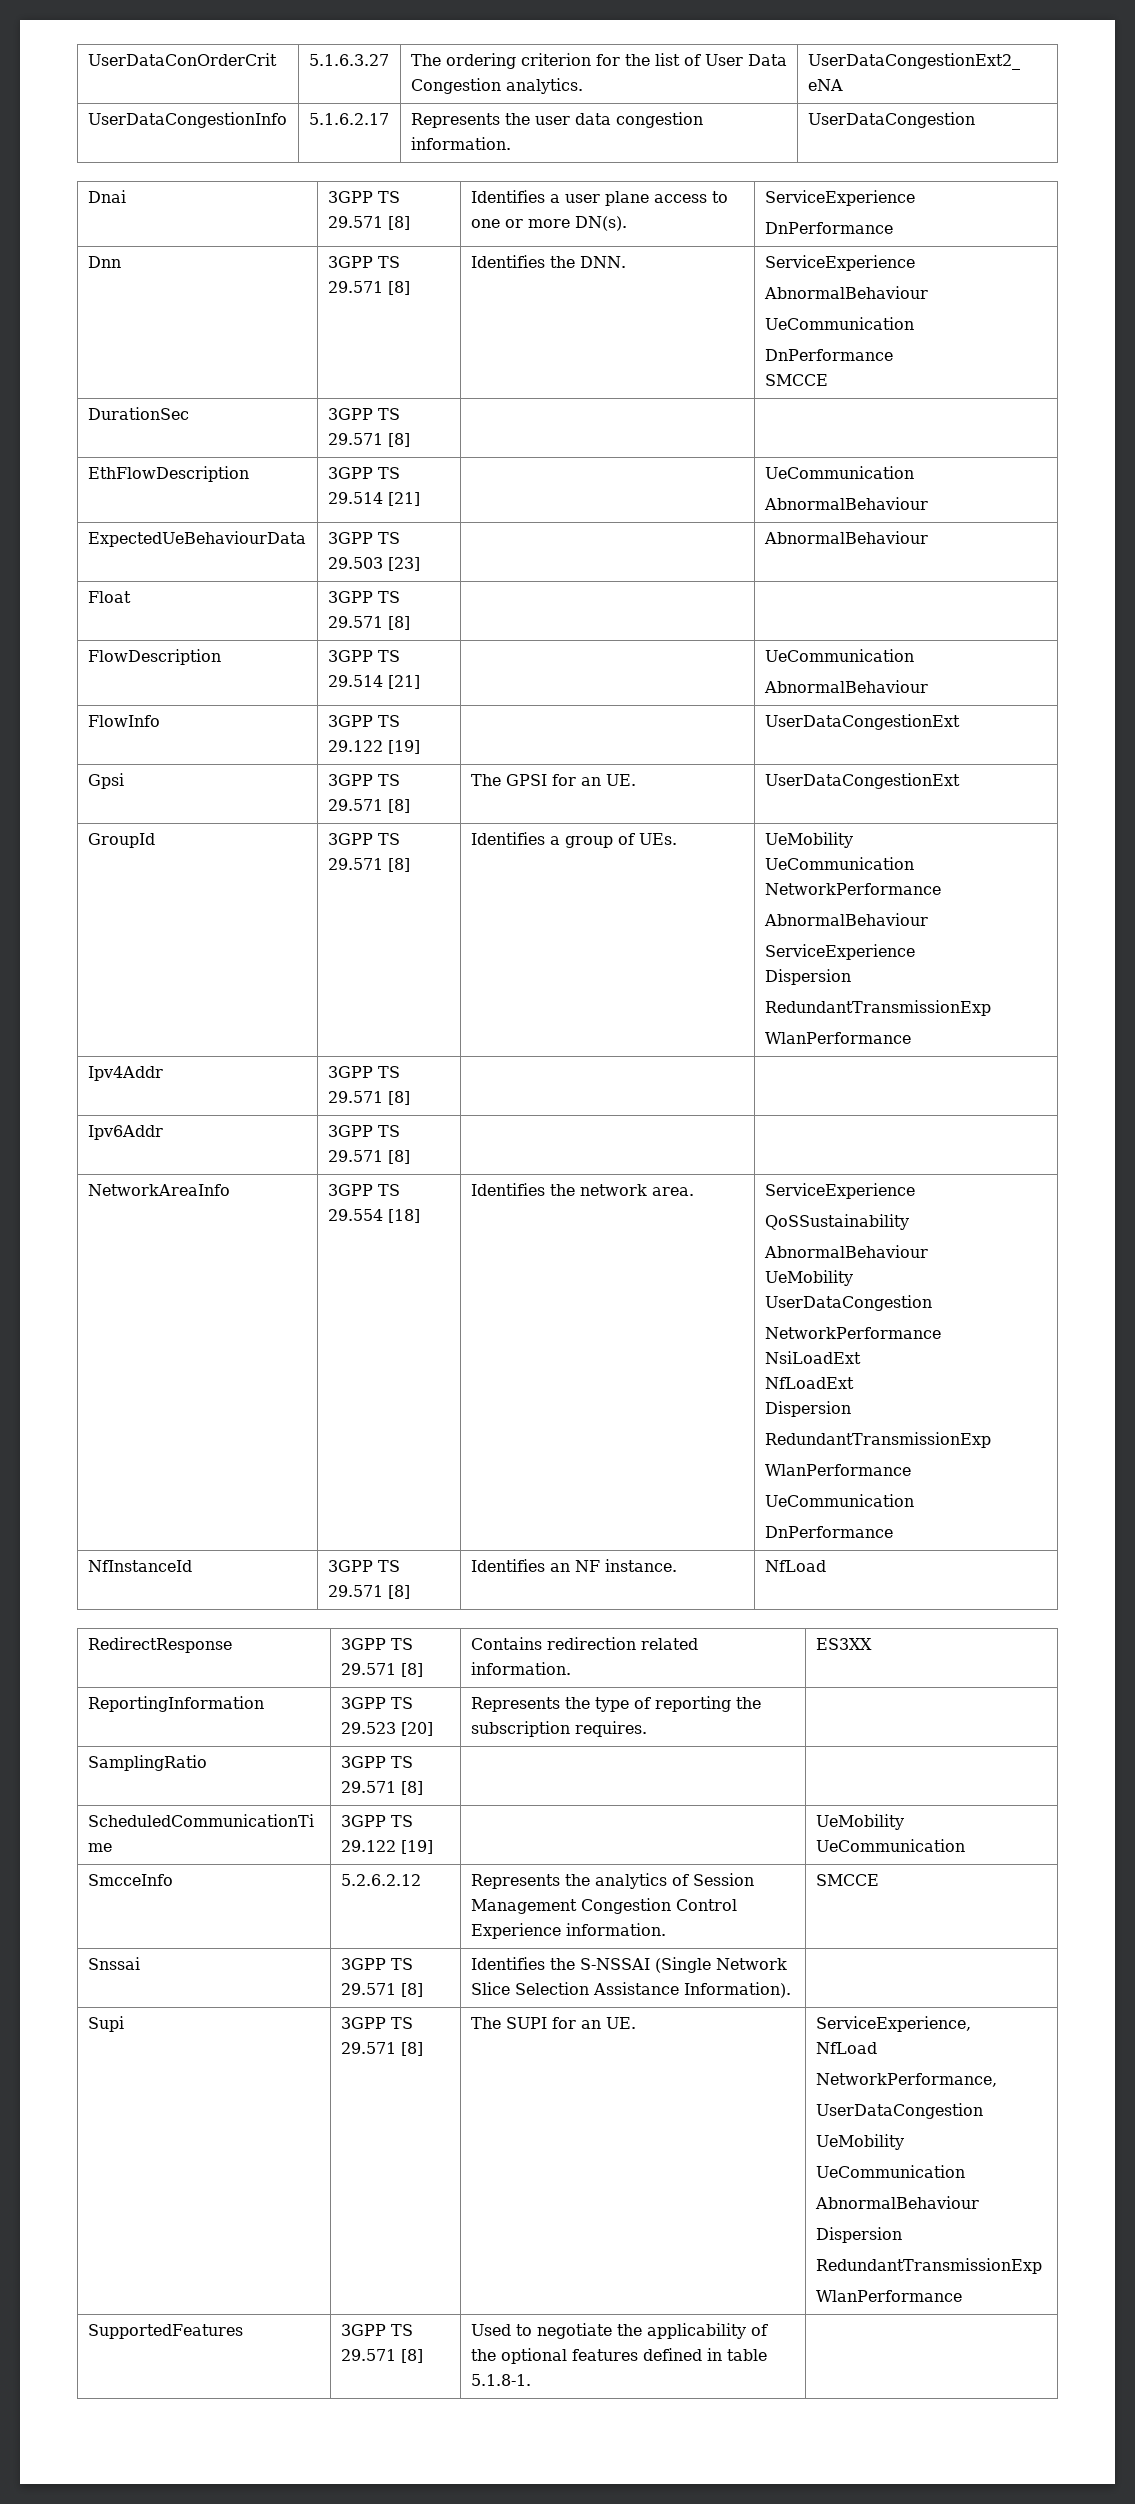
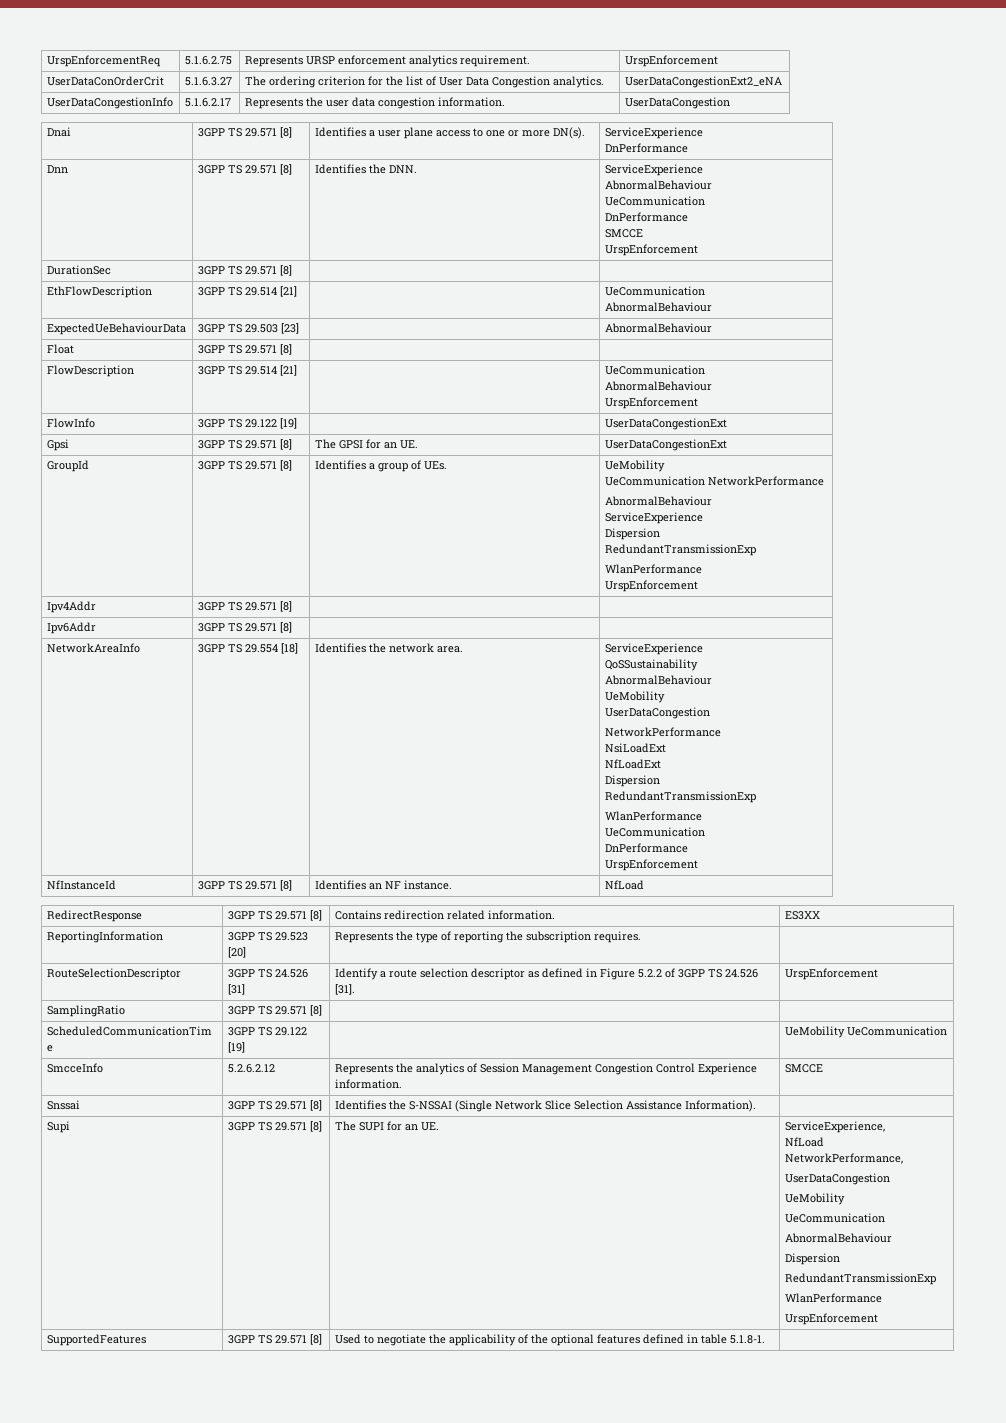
(87, 59) none -> [46,55,161,67] [184,56,232,65] [244,55,530,67] [624,55,718,67] UrspEnforcementReq | 5.1.6.2.75 | Represents URSP enforcement analytics requirement. | UrspEnforcement //
(828, 380) none -> [604,244,698,256] // UrspEnforcement
(928, 686) none -> [604,397,698,409] // UrspEnforcement
(911, 1038) none -> [604,580,698,592] // UrspEnforcement
(893, 1532) none -> [604,859,698,871] // UrspEnforcement
(647, 1729) none -> [46,968,181,980] [227,969,308,978] [227,984,245,995] [334,968,758,980] [334,984,355,995] [784,968,878,980] // RouteSelectionDescriptor | 3GPP TS 24.526 [31] | Identify a route selection descriptor as defined in Figure 5.2.2 of 3GPP TS 24.526 [31]. | UrspEnforcement
(962, 2296) none -> [784,1313,878,1325] // UrspEnforcement

